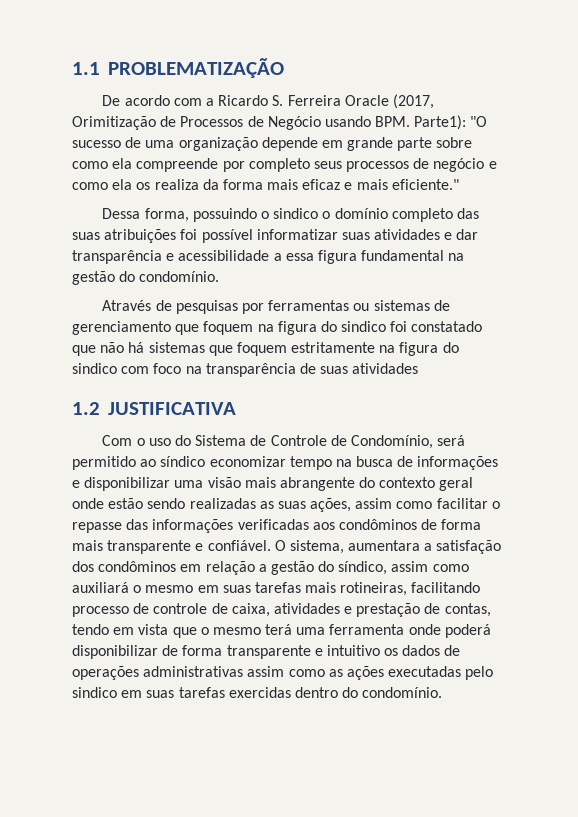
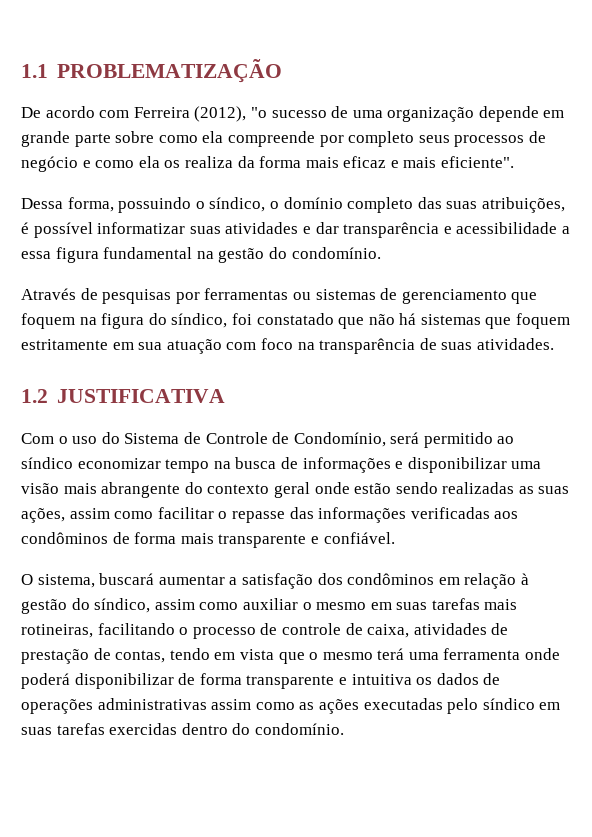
[205,94,434,109] [72,115,488,130] a Ricardo S. Ferreira Oracle (2017, Orimitização de Processos de Negócio usando BPM. Parte1): "O -> [133,106,267,122] Ferreira (2012), "o
[391,179,459,190] eficiente." -> [441,156,515,168] eficiente".
[273,208,319,219] sindico -> [209,197,266,212] síndico,
[104,229,198,243] atribuições foi -> [481,197,565,213] [21,222,29,234] atribuições, é
[341,321,387,332] sindico -> [171,313,228,328] síndico,
[379,342,459,356] [72,363,117,374] na figura do sindico -> [112,339,222,354] em sua atuação
[352,363,419,374] atividades -> [476,338,554,350] atividades.
(271, 545) none -> (395, 538) //
[348,540,421,551] aumentara -> [99,573,225,585] buscará aumentar
[258,564,267,572] a -> [520,573,529,585] à
[72,582,129,593] auxiliará -> [242,598,298,610] auxiliar
(481, 587) none -> [179,627,189,635] o
[344,606,353,614] e -> [491,623,509,635] de
[326,645,380,656] intuitivo -> [351,674,412,685] intuitiva
[72,687,117,698] sindico -> [482,698,535,710] síndico

